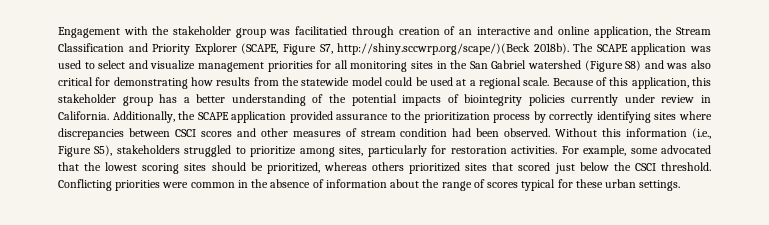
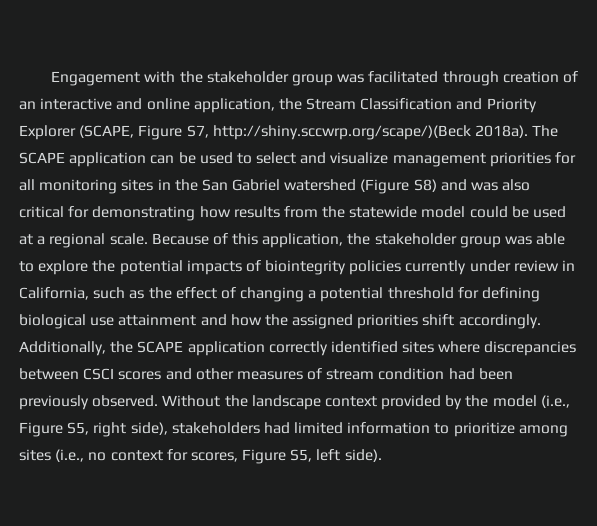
[295,26,348,35] facilitatied -> [368,71,439,83] facilitated
[533,43,569,54] 2018b). -> [474,125,528,138] 2018a).
[690,46,712,52] was -> [150,152,196,164] can be
[692,77,712,86] [58,94,324,106] this stakeholder group has a better understanding of -> [347,233,566,248] [19,260,89,275] the stakeholder group was able to explore
[58,111,651,123] California. Additionally, the SCAPE application provided assurance to the prioritization process by correctly identifying -> [19,287,541,302] [19,314,541,329] [19,341,398,356] California, such as the effect of changing a potential threshold for defining biological use attainment and how the assigned priorities shift accordingly. Additionally, the SCAPE application correctly identified
(500, 132) none -> [19,395,89,410] previously
[602,128,711,139] [58,145,711,157] [58,162,711,174] [58,179,681,191] this information (i.e., Figure S5), stakeholders struggled to prioritize among sites, particularly for restoration activities. For example, some advocated that the lowest scoring sites should be prioritized, whereas others prioritized sites that scored just below the CSCI threshold. Conflicting priorities were common in the absence of information about the range of scores typical for these urban settings. -> [224,395,570,410] [19,422,568,437] [19,449,382,464] the landscape context provided by the model (i.e., Figure S5, right side), stakeholders had limited information to prioritize among sites (i.e., no context for scores, Figure S5, left side).

